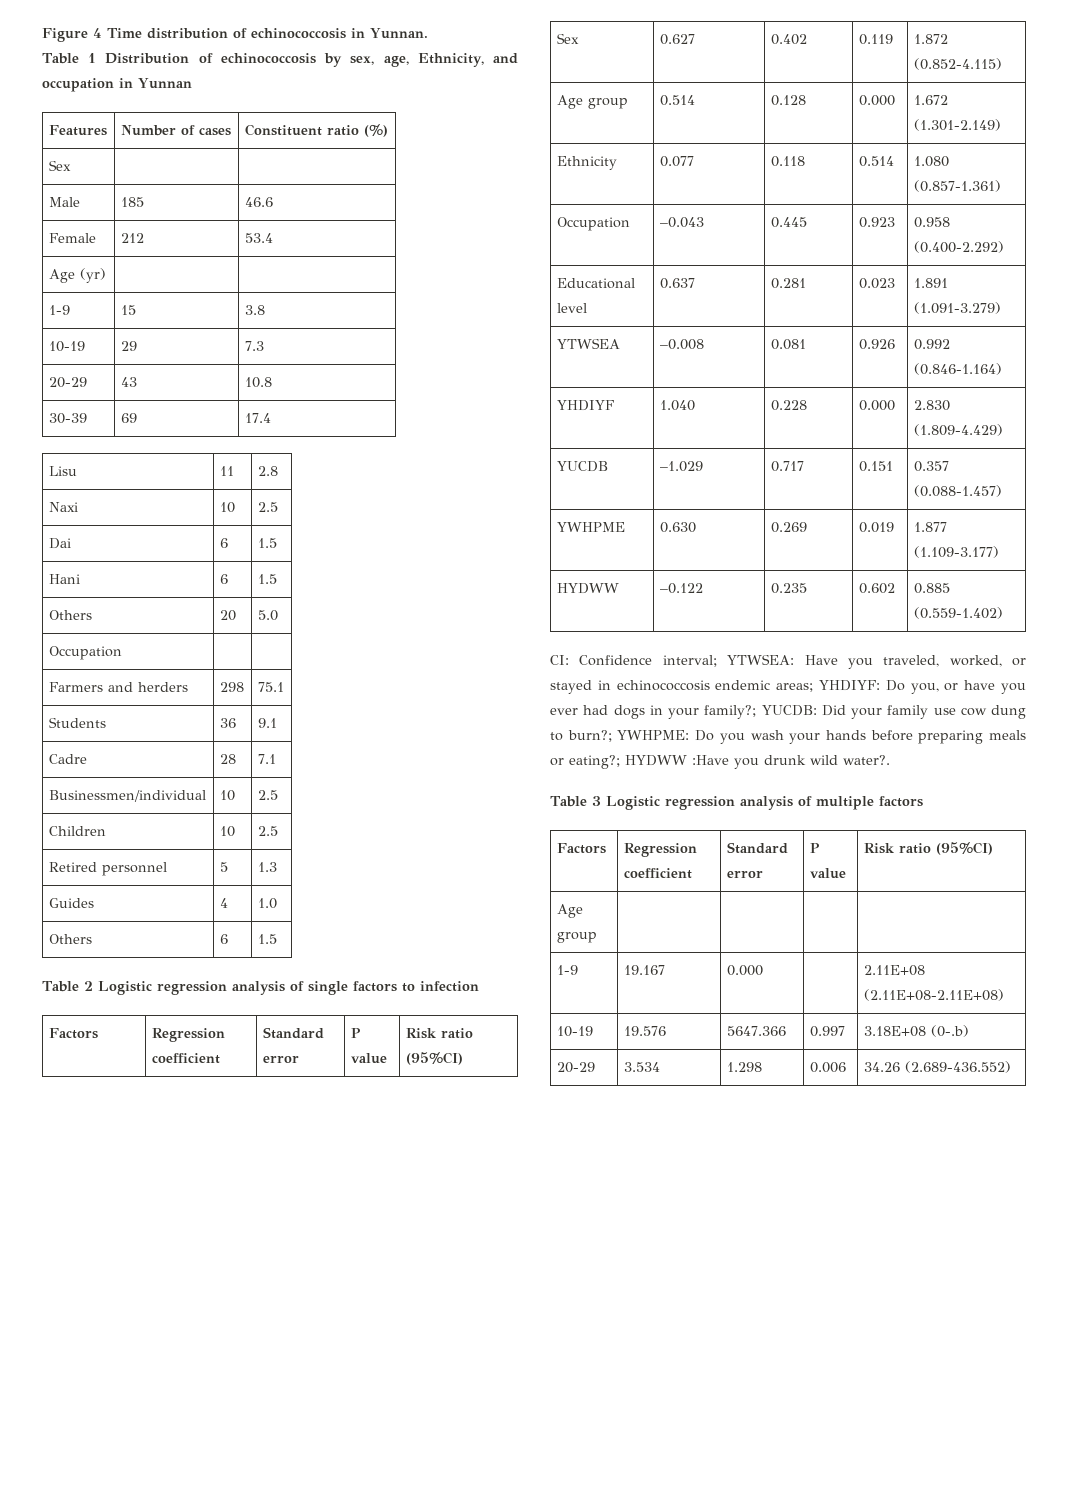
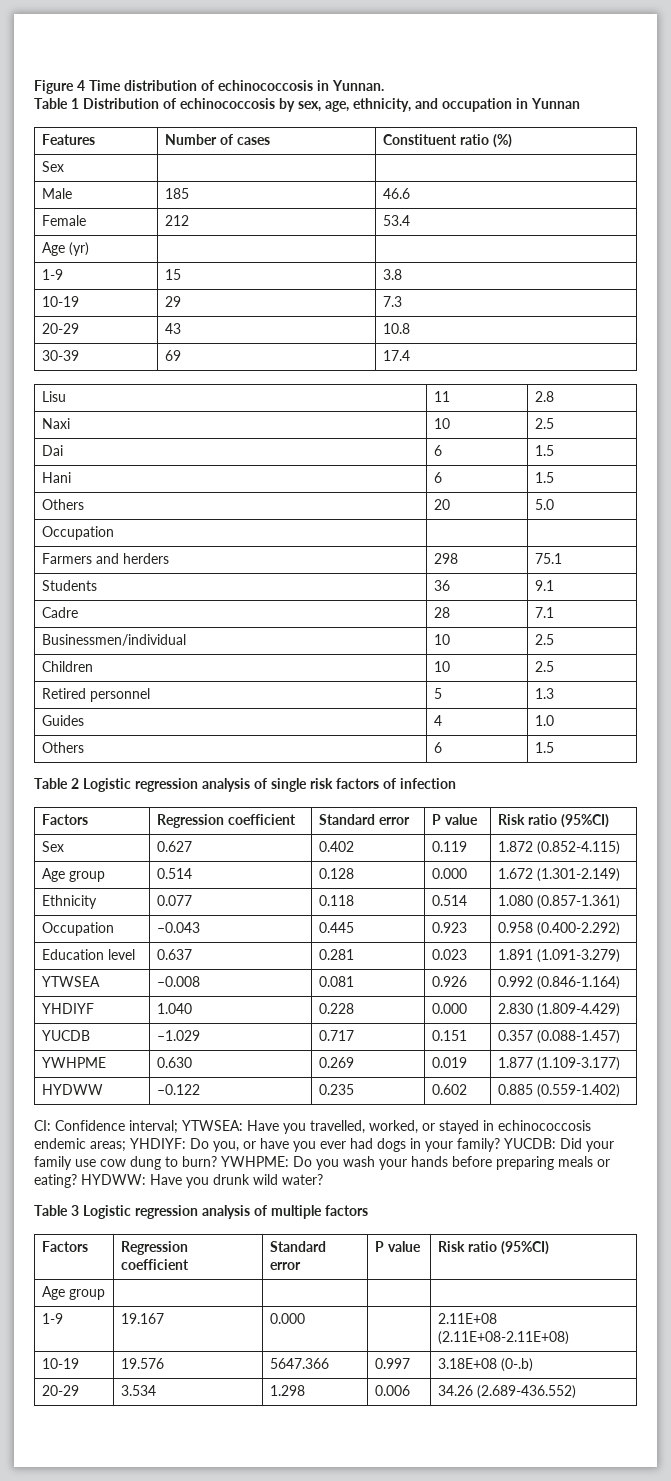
[417,53,484,67] Ethnicity, -> [353,98,411,112] ethnicity,
[352,981,415,992] factors to -> [310,778,396,789] risk factors of
[556,278,635,289] Educational -> [42,949,105,960] Education
[883,655,940,667] traveled, -> [310,1120,365,1134] travelled,
[704,705,757,719] family?; -> [457,1138,500,1152] family?
[567,730,612,742] burn?; -> [182,1156,217,1167] burn?
[569,755,729,769] eating?; HYDWW :Have -> [34,1174,182,1188] eating? HYDWW: Have
[843,755,890,765] water?. -> [282,1174,323,1185] water?

